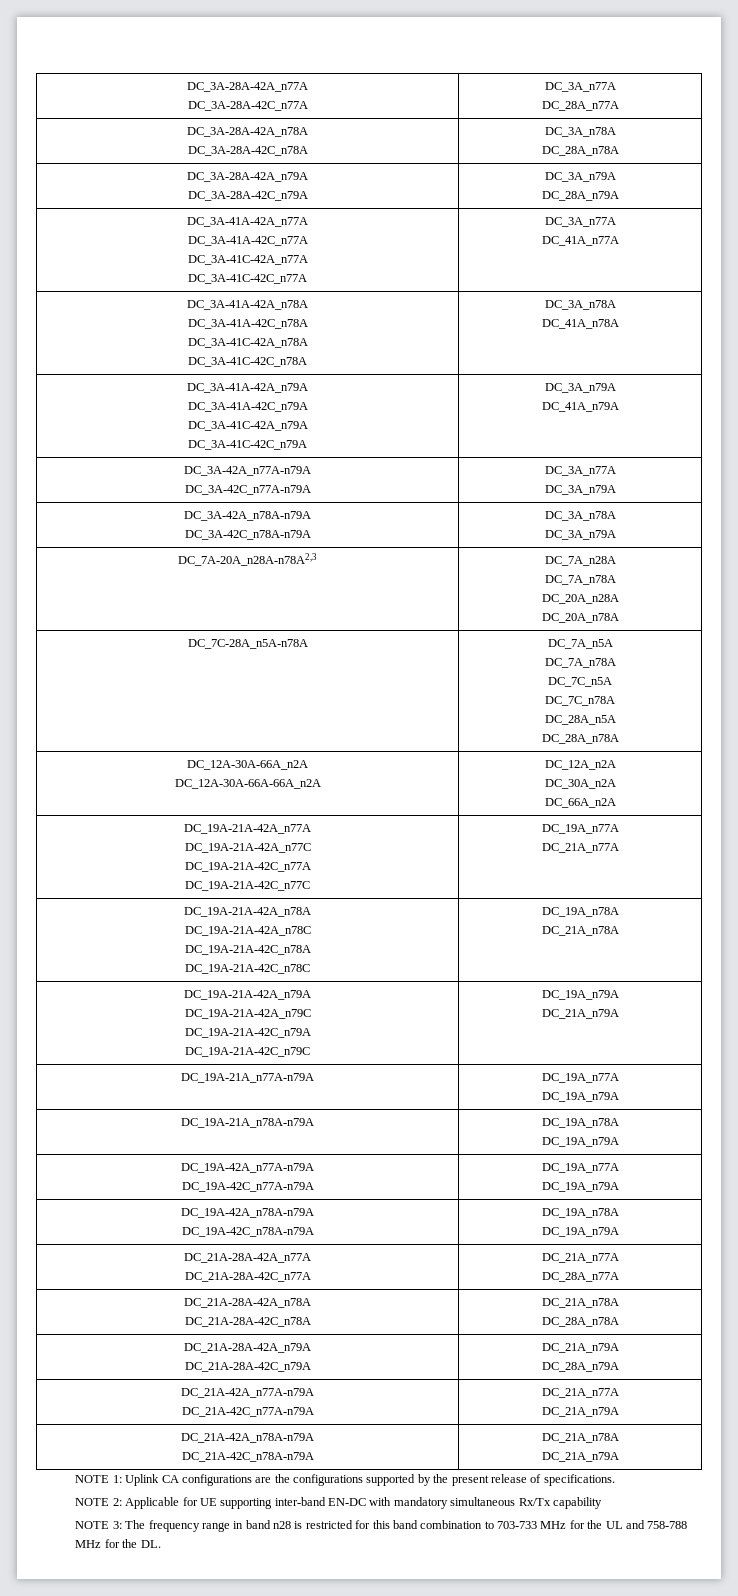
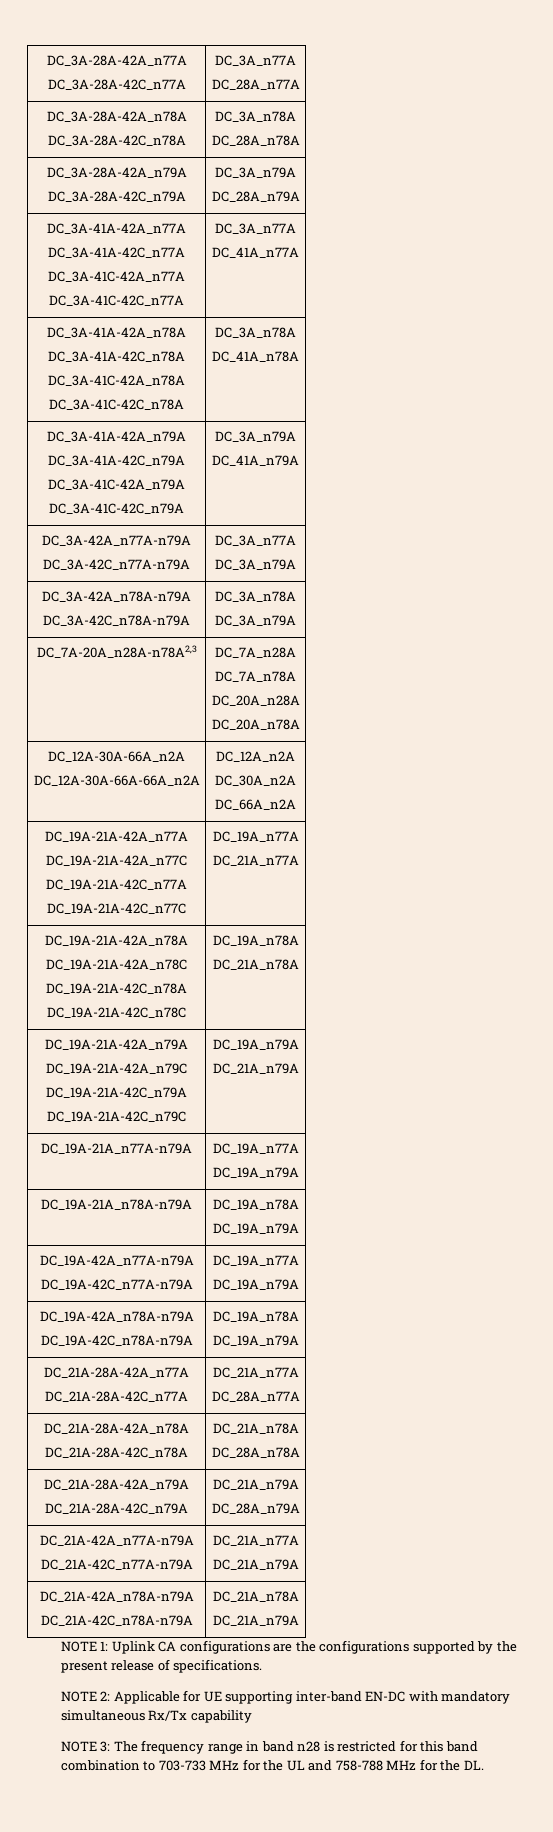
[187,639,308,649] [547,639,613,649] [544,658,616,668] [548,677,612,687] [545,696,615,706] [544,715,616,725] [541,734,619,744] // DC_7C-28A_n5A-n78A | DC_7A_n5A // DC_7A_n78A // DC_7C_n5A // DC_7C_n78A // DC_28A_n5A // DC_28A_n78A -> (300, 724) none

